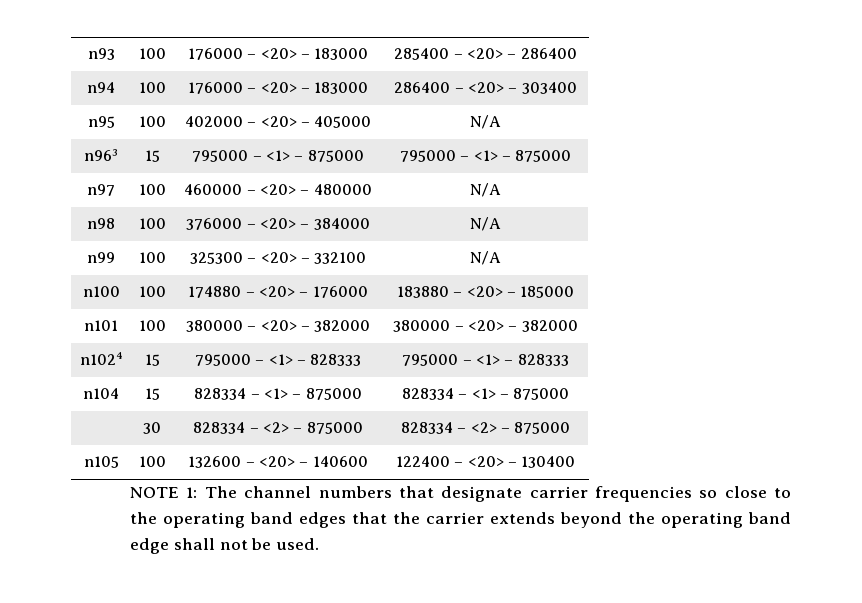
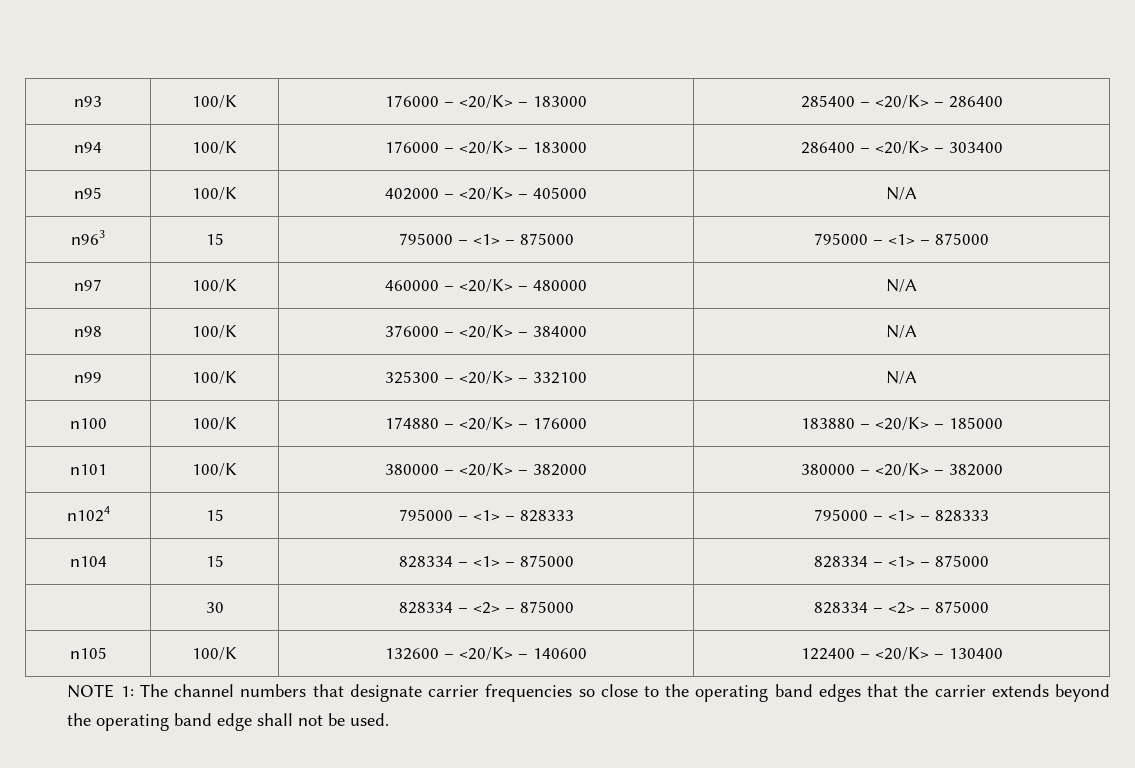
[138,48,166,59] [187,48,297,60] 100 | 176000 – <20> -> [192,95,237,109] [385,95,513,109] 100/K | 176000 – <20/K>
[467,48,503,59] <20> -> [874,95,929,109] <20/K>
[138,82,166,93] [187,82,297,94] 100 | 176000 – <20> -> [192,141,237,155] [385,141,513,155] 100/K | 176000 – <20/K>
[468,82,504,93] <20> -> [874,141,929,155] <20/K>
[138,116,166,127] 100 -> [192,187,237,201] 100/K
[260,116,297,127] <20> -> [459,187,513,201] <20/K>
[138,184,166,195] 100 -> [192,279,237,293] 100/K
[260,184,296,195] <20> -> [459,279,513,293] <20/K>
[138,218,166,229] 100 -> [192,325,237,339] 100/K
[260,218,296,229] <20> -> [459,325,513,339] <20/K>
[138,252,166,263] 100 -> [192,371,237,385] 100/K
[260,252,297,263] <20> -> [459,371,513,385] <20/K>
[138,286,166,297] 100 -> [192,417,237,431] 100/K
[259,286,295,297] <20> -> [459,417,513,431] <20/K>
[466,286,503,297] <20> -> [874,417,929,431] <20/K>
[138,320,166,331] [185,320,297,332] 100 | 380000 – <20> -> [192,463,237,477] [385,463,513,477] 100/K | 380000 – <20/K>
[468,320,504,331] <20> -> [874,463,929,477] <20/K>
[138,456,166,467] 100 -> [192,647,237,661] 100/K
[259,456,295,467] <20> -> [459,647,513,661] <20/K>
[467,456,504,467] <20> -> [874,647,929,661] <20/K>

